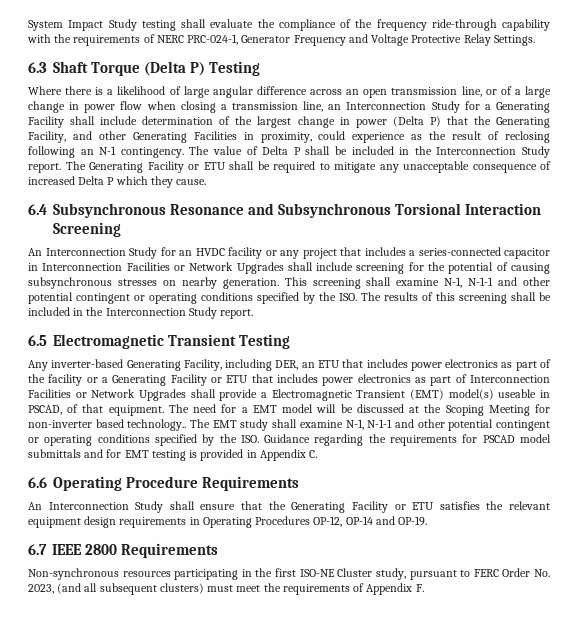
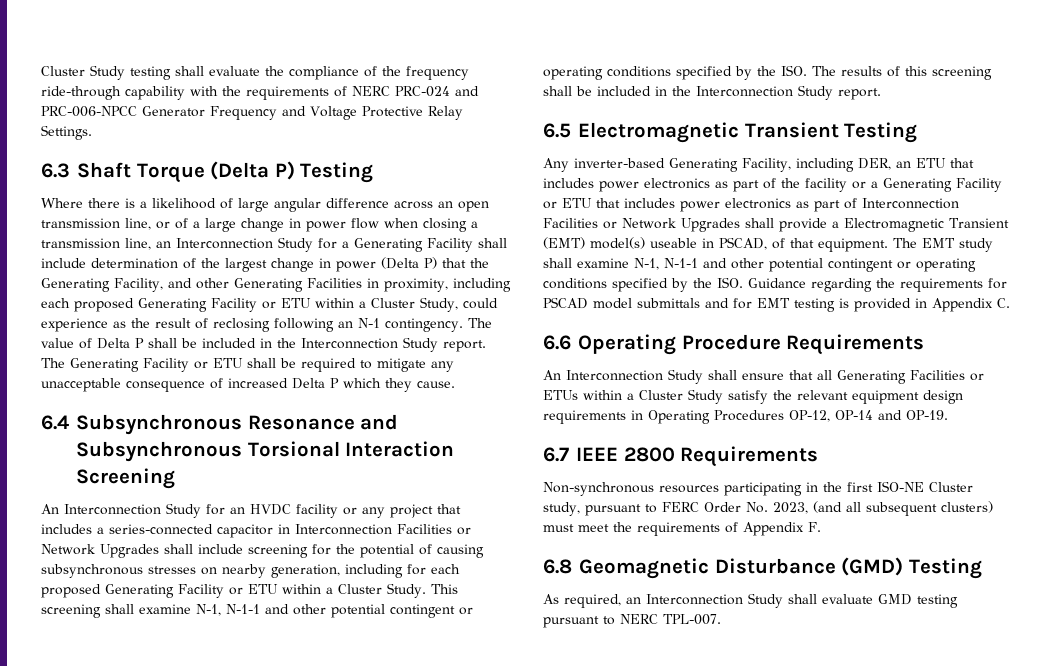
[28,20,104,31] System Impact -> [41,66,85,76] Cluster
[187,34,239,45] PRC-024-1, -> [395,86,479,97] [41,106,137,117] PRC-024 and PRC-006-NPCC
(312, 137) none -> [452,278,511,292] [41,297,458,312] including each proposed Generating Facility or ETU within a Cluster Study,
[222,278,279,289] generation. -> [271,564,460,578] [41,583,426,598] generation, including for each proposed Generating Facility or ETU within a Cluster Study.
[193,404,550,416] [28,419,211,431] need for a EMT model will be discussed at the Scoping Meeting for non-inverter based technology.. The -> (917, 243) none
[268,501,480,513] the Generating Facility or ETU satisfies -> [817,370,984,384] [543,389,768,404] all Generating Facilities or ETUs within a Cluster Study satisfy
(424, 588) none -> [543,557,982,579] [543,593,958,608] [543,614,721,628] // 6.8 Geomagnetic Disturbance (GMD) Testing // As required, an Interconnection Study shall evaluate GMD testing pursuant to NERC TPL-007.

